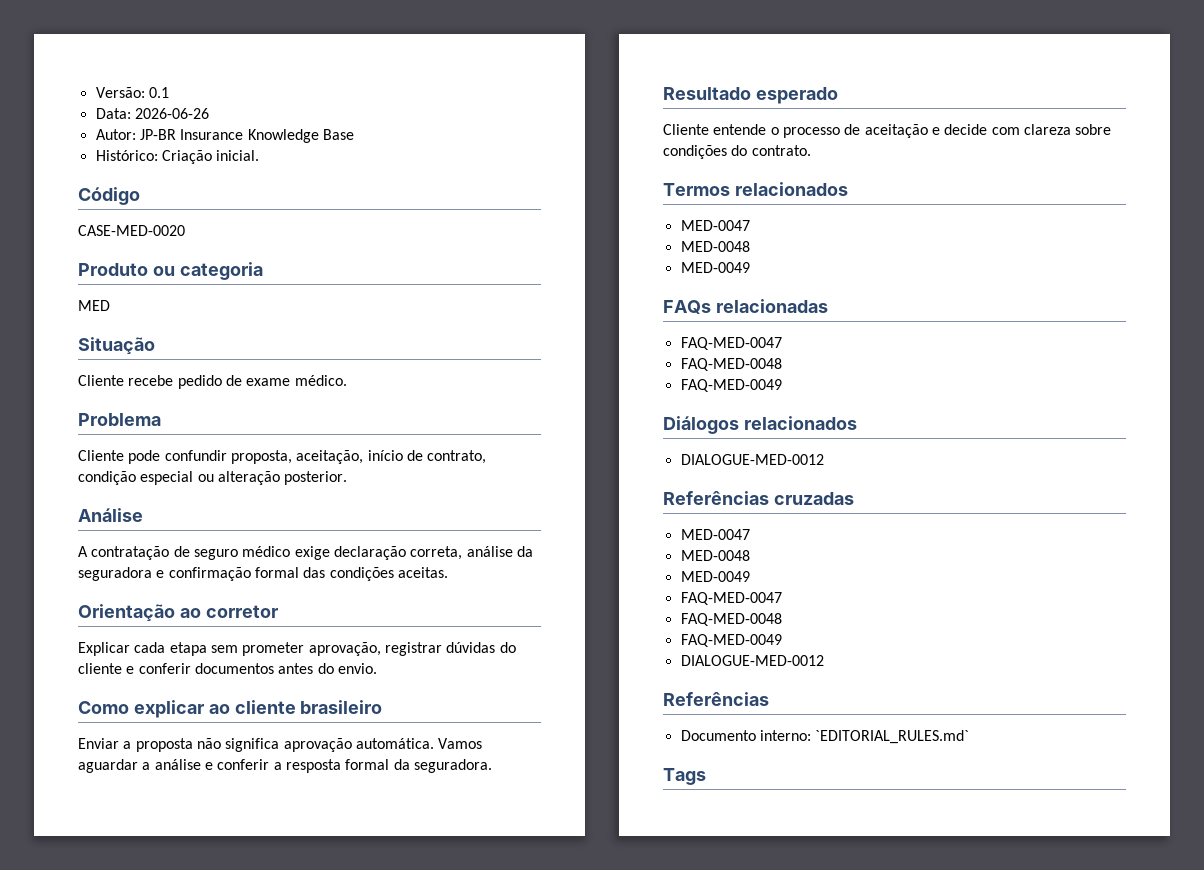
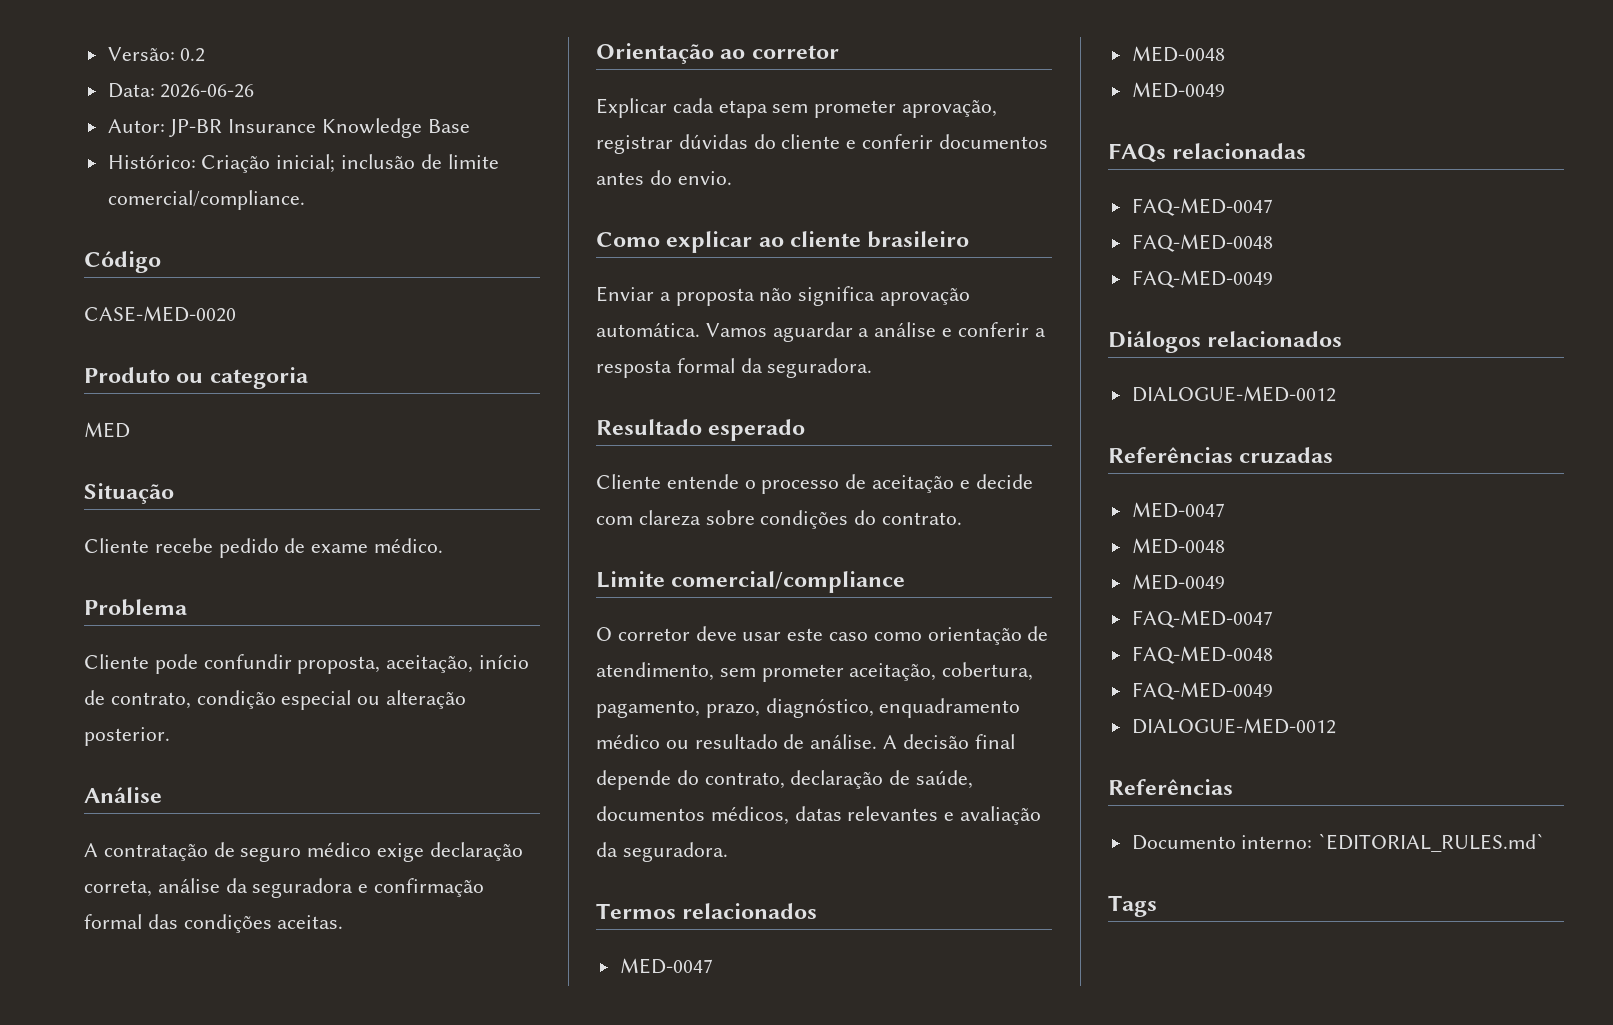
[148,87,169,98] 0.1 -> [180,48,206,62] 0.2
[216,150,260,161] inicial. -> [276,154,499,173] [107,190,305,210] inicial; inclusão de limite comercial/compliance.
(811, 150) none -> [596,571,906,593] [596,626,1049,645] [596,662,1034,682] [596,698,1021,718] [596,734,1015,749] [596,770,974,790] [596,806,1042,825] [596,842,728,862] // Limite comercial/compliance // O corretor deve usar este caso como orientação de atendimento, sem prometer aceitação, cobertura, pagamento, prazo, diagnóstico, enquadramento médico ou resultado de análise. A decisão final depende do contrato, declaração de saúde, documentos médicos, datas relevantes e avaliação da seguradora.

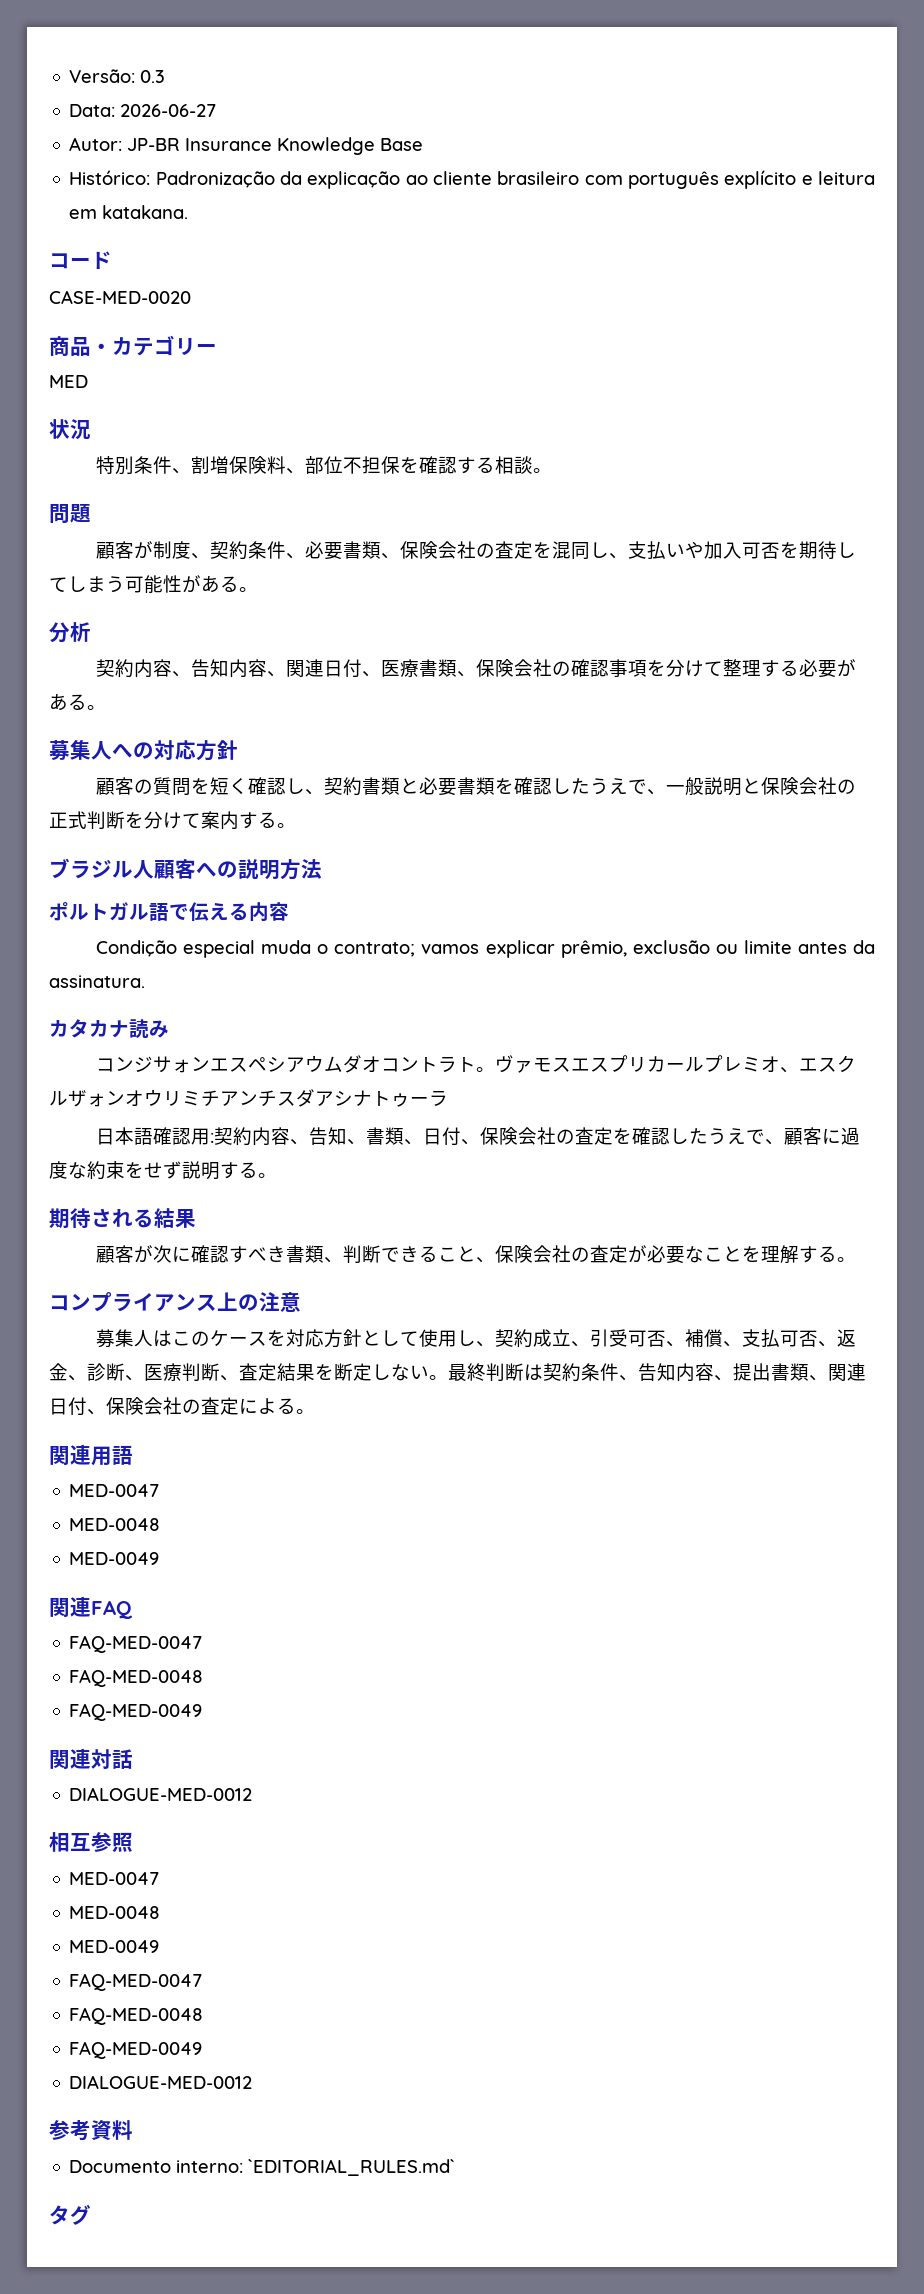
[180,48,206,62] 0.2 -> [140,70,166,83] 0.3
[160,84,255,98] 2026-06-26 -> [120,104,217,117] 2026-06-27
[201,154,499,173] [107,190,305,210] [84,251,161,273] [84,306,236,322] [84,367,308,389] [84,422,130,438] [84,483,174,504] [84,538,444,558] [84,599,187,616] [84,654,530,674] [84,690,467,710] [84,727,170,746] [84,787,162,803] [84,842,523,862] [84,878,485,898] [84,914,344,933] [596,43,839,64] [596,98,998,118] [596,134,1048,154] [596,170,732,185] [596,231,970,253] [596,286,971,306] [596,322,1046,342] [596,358,873,378] [596,419,806,441] [596,474,1033,494] [596,510,963,529] [596,571,906,593] [596,626,1049,645] [596,662,1034,682] [596,698,1021,718] [596,734,1015,749] [596,770,974,790] [596,806,1042,825] [596,842,728,862] [596,903,818,919] [619,958,713,974] [1131,46,1225,62] [1131,82,1225,98] [1108,143,1307,163] [1131,198,1273,216] [1131,234,1273,252] [1131,270,1273,288] [1108,331,1343,353] [1131,386,1336,402] [1108,447,1334,464] Criação inicial; inclusão de limite comercial/compliance. // Código // CASE-MED-0020 // Produto ou categoria // MED // Situação // Cliente recebe pedido de exame médico. // Problema // Cliente pode confundir proposta, aceitação, início de contrato, condição especial ou alteração posterior. // Análise // A contratação de seguro médico exige declaração correta, análise da seguradora e confirmação formal das condições aceitas. // Orientação ao corretor // Explicar cada etapa sem prometer aprovação, registrar dúvidas do cliente e conferir documentos antes do envio. // Como explicar ao cliente brasileiro // Enviar a proposta não significa aprovação automática. Vamos aguardar a análise e conferir a resposta formal da seguradora. // Resultado esperado // Cliente entende o processo de aceitação e decide com clareza sobre condições do contrato. // Limite comercial/compliance // O corretor deve usar este caso como orientação de atendimento, sem prometer aceitação, cobertura, pagamento, prazo, diagnóstico, enquadramento médico ou resultado de análise. A decisão final depende do contrato, declaração de saúde, documentos médicos, datas relevantes e avaliação da seguradora. // Termos relacionados // MED-0047 // MED-0048 // MED-0049 // FAQs relacionadas // FAQ-MED-0047 // FAQ-MED-0048 // FAQ-MED-0049 // Diálogos relacionados // DIALOGUE-MED-0012 // Referências cruzadas -> [155,170,876,189] [69,205,189,219] [49,251,112,269] [49,290,191,304] [49,335,217,356] [49,375,88,388] [49,419,91,440] [96,456,553,475] [49,504,91,523] [96,541,857,560] [49,575,258,594] [49,622,91,643] [96,659,857,678] [49,693,106,711] [49,740,238,761] [96,777,857,796] [49,811,296,830] [49,858,322,880] [49,902,289,922] [96,940,876,958] [49,975,145,988] [49,1019,169,1038] [96,1055,857,1073] [49,1089,448,1107] [96,1127,861,1146] [49,1161,277,1180] [49,1208,196,1229] [96,1245,857,1264] [49,1292,301,1312] [96,1329,857,1348] [49,1363,866,1382] [49,1397,315,1416] [49,1444,133,1466] [69,1484,160,1497] [69,1518,161,1531] [69,1552,160,1565] [49,1596,132,1619] [69,1635,203,1653] [69,1669,204,1687] [69,1703,203,1721] [49,1748,133,1769] [69,1787,253,1801] [49,1832,133,1852] Padronização da explicação ao cliente brasileiro com português explícito e leitura em katakana. // コード // CASE-MED-0020 // 商品・カテゴリー // MED // 状況 // 特別条件、割増保険料、部位不担保を確認する相談。 // 問題 // 顧客が制度、契約条件、必要書類、保険会社の査定を混同し、支払いや加入可否を期待してしまう可能性がある。 // 分析 // 契約内容、告知内容、関連日付、医療書類、保険会社の確認事項を分けて整理する必要がある。 // 募集人への対応方針 // 顧客の質問を短く確認し、契約書類と必要書類を確認したうえで、一般説明と保険会社の正式判断を分けて案内する。 // ブラジル人顧客への説明方法 // ポルトガル語で伝える内容 // Condição especial muda o contrato; vamos explicar prêmio, exclusão ou limite antes da assinatura. // カタカナ読み // コンジサォンエスペシアウムダオコントラト。ヴァモスエスプリカールプレミオ、エスクルザォンオウリミチアンチスダアシナトゥーラ // 日本語確認用:契約内容、告知、書類、日付、保険会社の査定を確認したうえで、顧客に過度な約束をせず説明する。 // 期待される結果 // 顧客が次に確認すべき書類、判断できること、保険会社の査定が必要なことを理解する。 // コンプライアンス上の注意 // 募集人はこのケースを対応方針として使用し、契約成立、引受可否、補償、支払可否、返金、診断、医療判断、査定結果を断定しない。最終判断は契約条件、告知内容、提出書類、関連日付、保険会社の査定による。 // 関連用語 // MED-0047 // MED-0048 // MED-0049 // 関連FAQ // FAQ-MED-0047 // FAQ-MED-0048 // FAQ-MED-0049 // 関連対話 // DIALOGUE-MED-0012 // 相互参照
[1108,779,1233,795] Referências -> [49,2120,133,2141] 参考資料
[1108,895,1157,917] Tags -> [49,2204,91,2225] タグ

